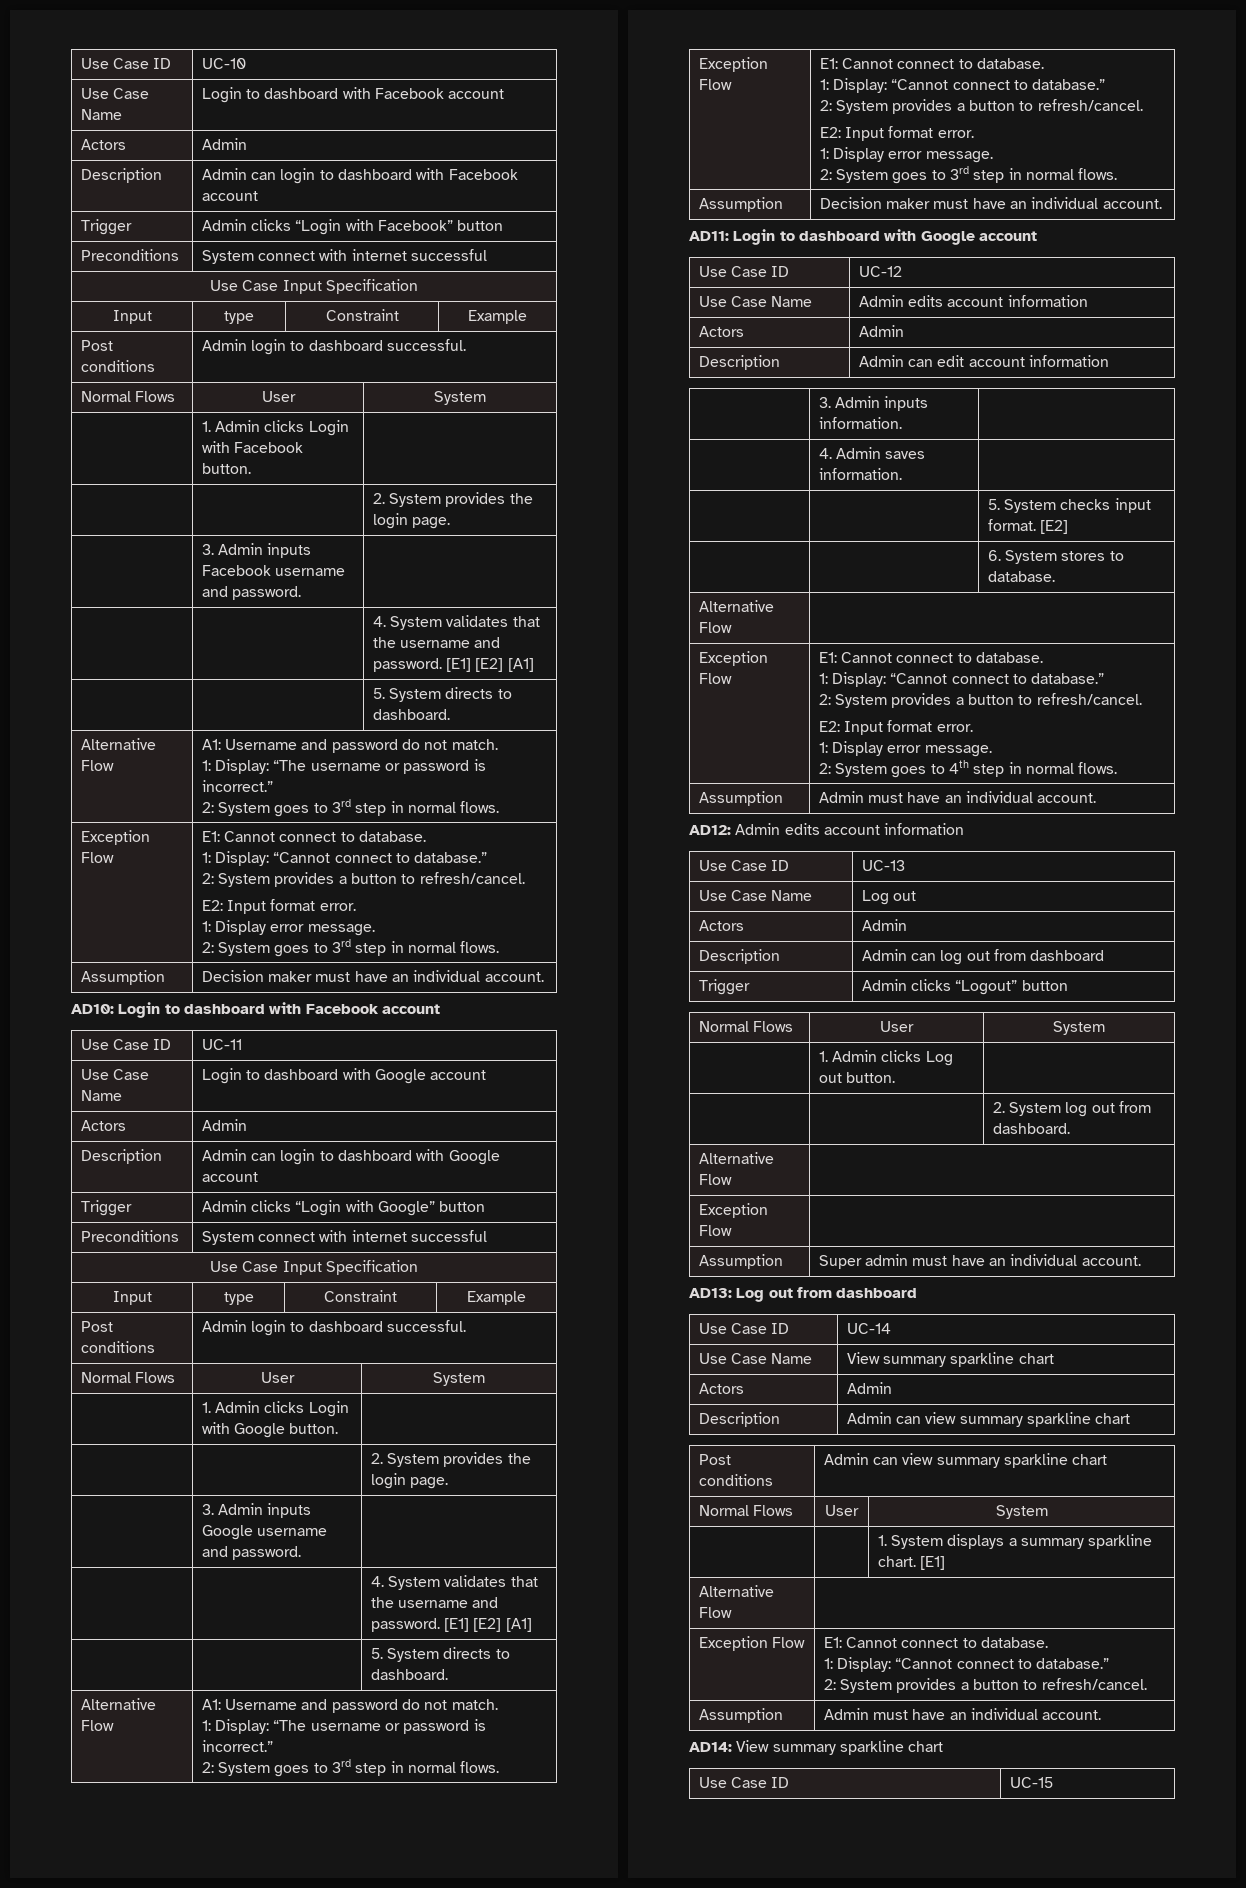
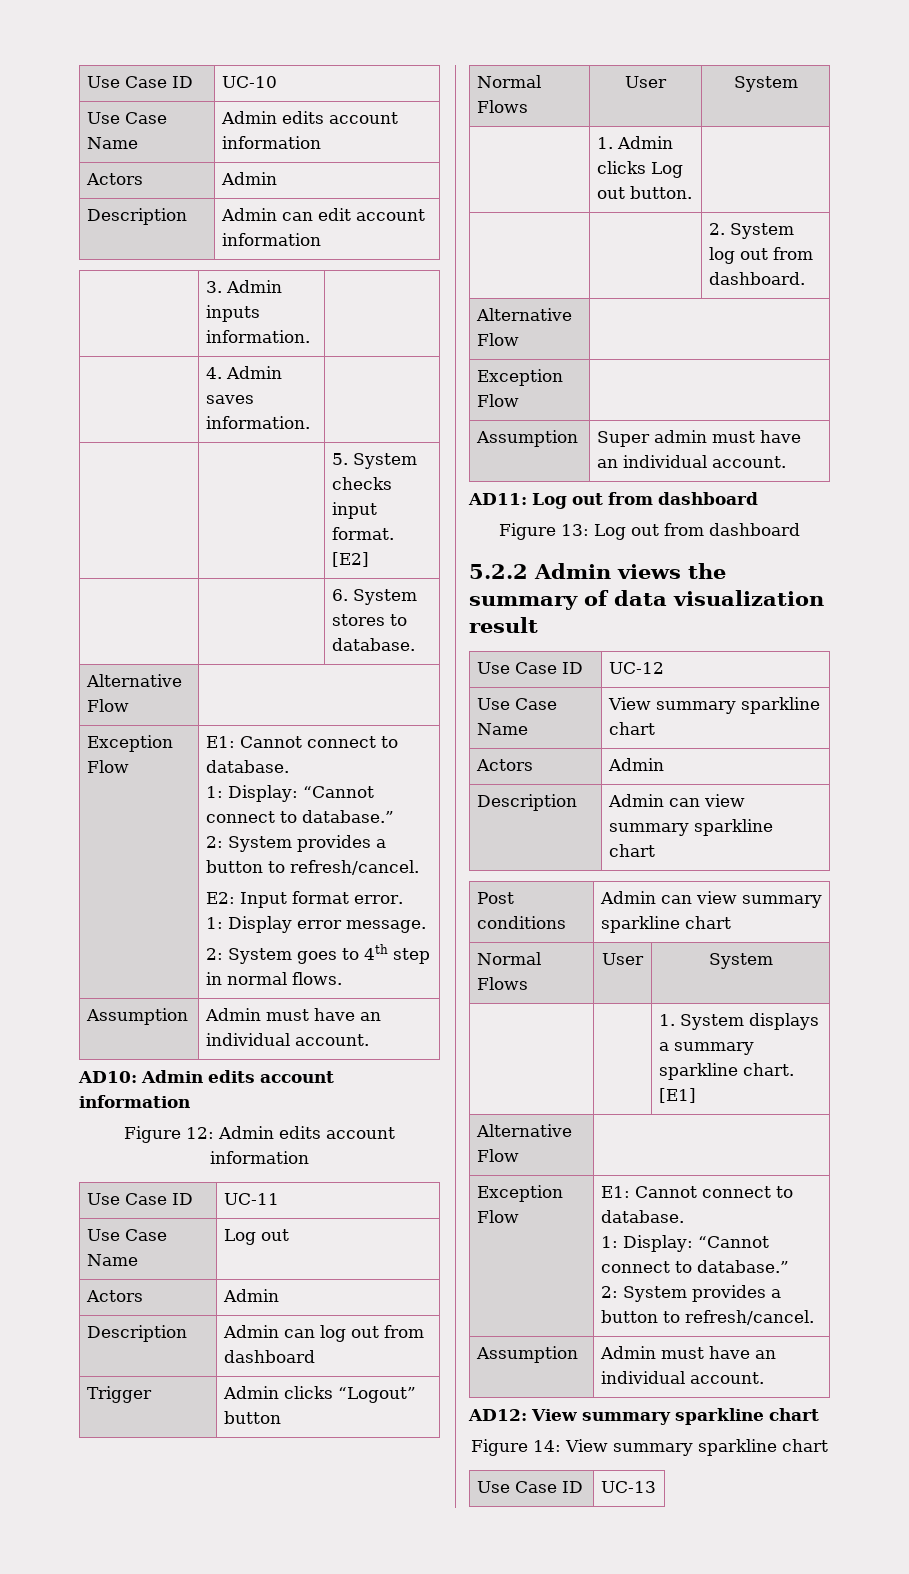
[80,88,150,99] [80,109,122,120] [201,87,505,103] [80,139,126,150] [201,138,247,150] [80,168,162,183] [201,168,518,184] [201,191,258,201] [80,219,132,235] [201,219,504,235] [80,249,179,261] [201,249,488,264] [210,279,418,294] [112,310,152,324] [224,311,254,324] [325,309,399,321] [468,310,527,324] [80,340,113,351] [80,360,155,372] [201,339,467,355] [80,391,176,402] [261,391,296,402] [434,391,486,405] [201,420,349,436] [201,441,304,453] [201,463,251,474] [372,492,533,507] [372,513,451,529] [201,543,312,558] [201,565,346,576] [201,586,302,600] [372,615,540,630] [372,637,501,648] [372,658,534,672] [372,687,512,702] [372,709,450,720] [80,738,156,750] [80,760,114,771] [201,739,498,753] [201,759,486,774] [201,780,273,792] [201,799,500,817] [80,830,150,845] [80,852,114,863] [201,831,427,842] [201,851,488,866] [201,872,525,887] [201,899,356,914] [201,920,375,936] [201,939,500,957] [80,970,165,985] [201,970,544,982] [71,1002,440,1018] [80,1039,172,1050] [201,1039,242,1050] [80,1069,150,1080] [80,1090,122,1101] [201,1068,487,1084] [80,1120,126,1131] [201,1119,247,1131] [80,1149,162,1164] [201,1149,500,1165] [201,1172,258,1182] [80,1200,132,1216] [201,1200,486,1216] [80,1230,179,1242] [201,1230,488,1245] [210,1260,418,1275] [112,1291,152,1305] [223,1292,254,1305] [324,1290,397,1302] [467,1291,526,1305] [80,1321,113,1332] [80,1341,155,1353] [201,1320,467,1336] [80,1372,176,1383] [260,1372,295,1383] [433,1372,485,1386] [201,1401,349,1417] [201,1422,339,1438] [370,1452,531,1467] [370,1473,449,1489] [201,1503,312,1518] [201,1525,328,1540] [201,1546,302,1560] [370,1575,538,1590] [370,1597,499,1608] [370,1618,532,1632] [370,1647,510,1662] [370,1669,448,1680] [80,1698,156,1710] [80,1720,114,1731] [201,1699,498,1713] [201,1719,486,1734] [201,1740,273,1752] [201,1759,500,1777] [698,57,768,72] [698,79,732,90] [819,58,1045,69] [819,78,1106,93] [819,99,1143,114] [819,126,974,141] [819,147,993,163] [819,166,1118,184] [698,197,783,212] [819,197,1162,209] [689,229,1037,245] [698,266,790,277] [858,266,902,277] // Use Case Name | Login to dashboard with Facebook account // Actors | Admin // Description | Admin can login to dashboard with Facebook account // Trigger | Admin clicks “Login with Facebook” button // Preconditions | System connect with internet successful // Use Case Input Specification // Input | type | Constraint | Example // Post conditions | Admin login to dashboard successful. // Normal Flows | User | System // | 1. Admin clicks Login with Facebook button. | // | | 2. System provides the login page. // | 3. Admin inputs Facebook username and password. | // | | 4. System validates that the username and password. [E1] [E2] [A1] // | | 5. System directs to dashboard. // Alternative Flow | A1: Username and password do not match. // 1: Display: “The username or password is incorrect.” // 2: System goes to 3rd step in normal flows. // Exception Flow | E1: Cannot connect to database. // 1: Display: “Cannot connect to database.” // 2: System provides a button to refresh/cancel. // E2: Input format error. // 1: Display error message. // 2: System goes to 3rd step in normal flows. // Assumption | Decision maker must have an individual account. // AD10: Login to dashboard with Facebook account // Use Case ID | UC-11 // Use Case Name | Login to dashboard with Google account // Actors | Admin // Description | Admin can login to dashboard with Google account // Trigger | Admin clicks “Login with Google” button // Preconditions | System connect with internet successful // Use Case Input Specification // Input | type | Constraint | Example // Post conditions | Admin login to dashboard successful. // Normal Flows | User | System // | 1. Admin clicks Login with Google button. | // | | 2. System provides the login page. // | 3. Admin inputs Google username and password. | // | | 4. System validates that the username and password. [E1] [E2] [A1] // | | 5. System directs to dashboard. // Alternative Flow | A1: Username and password do not match. // 1: Display: “The username or password is incorrect.” // 2: System goes to 3rd step in normal flows. // Exception Flow | E1: Cannot connect to database. // 1: Display: “Cannot connect to database.” // 2: System provides a button to refresh/cancel. // E2: Input format error. // 1: Display error message. // 2: System goes to 3rd step in normal flows. // Assumption | Decision maker must have an individual account. // AD11: Login to dashboard with Google account // Use Case ID | UC-12 -> (277, 82) none
[689,825,731,835] AD12: -> [78,1070,334,1083] [79,1095,190,1108] [124,1126,214,1143] AD10: Admin edits account information // Figure 12:
[861,860,905,871] UC-13 -> [223,1193,279,1205] UC-11
[689,1287,918,1302] [698,1323,790,1334] [846,1323,891,1334] AD13: Log out from dashboard // Use Case ID | UC-14 -> [468,492,758,509] [499,523,800,540] [469,563,726,579] [469,590,824,610] [469,617,538,633] [476,662,583,674] [608,662,664,674] AD11: Log out from dashboard // Figure 13: Log out from dashboard // 5.2.2 Admin views the summary of data visualization result // Use Case ID | UC-12
[689,1742,732,1752] AD14: -> [468,1408,819,1425] [471,1439,561,1456] AD12: View summary sparkline chart // Figure 14:
[1009,1777,1053,1788] UC-15 -> [600,1481,656,1493] UC-13

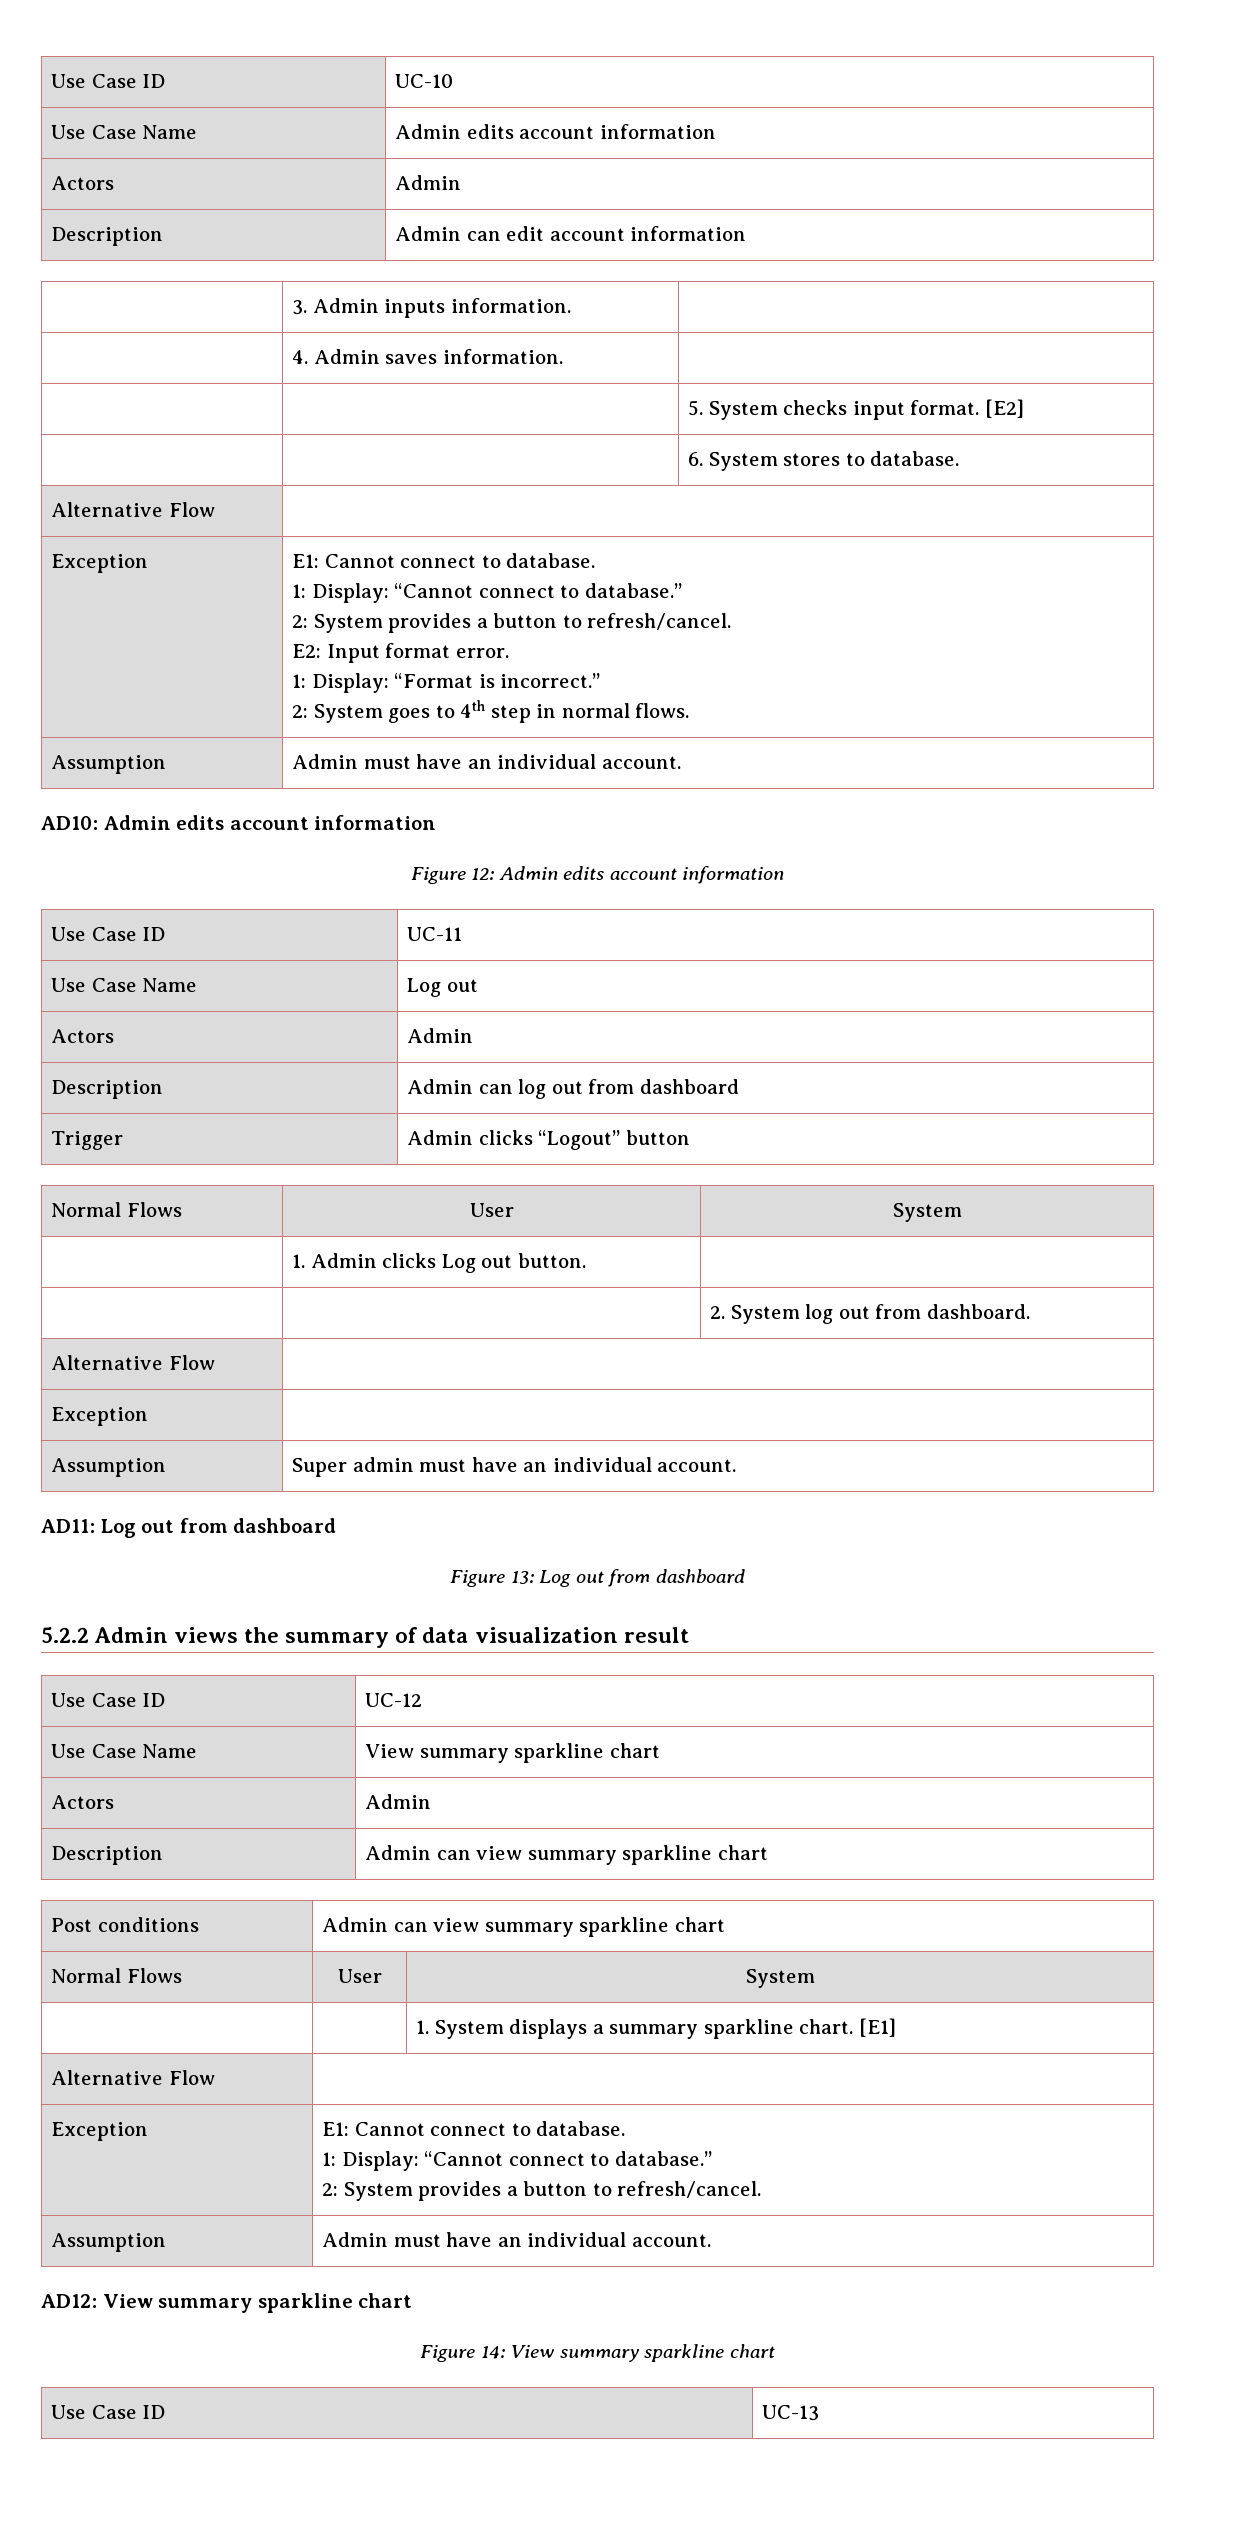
[86,760,129,773] Flow -> (148, 563) none
[227,916,426,933] Display error message. -> [311,673,601,693] Display: “Format is incorrect.”
[476,394,519,407] Flow -> (148, 1416) none
[476,1210,519,1223] Flow -> (148, 2131) none

